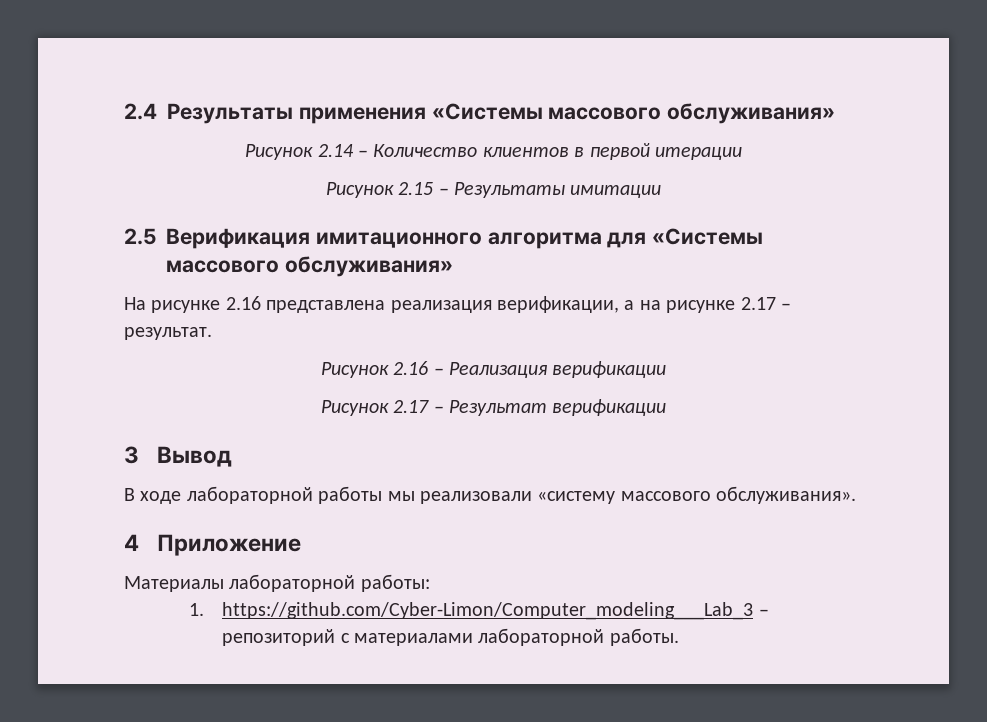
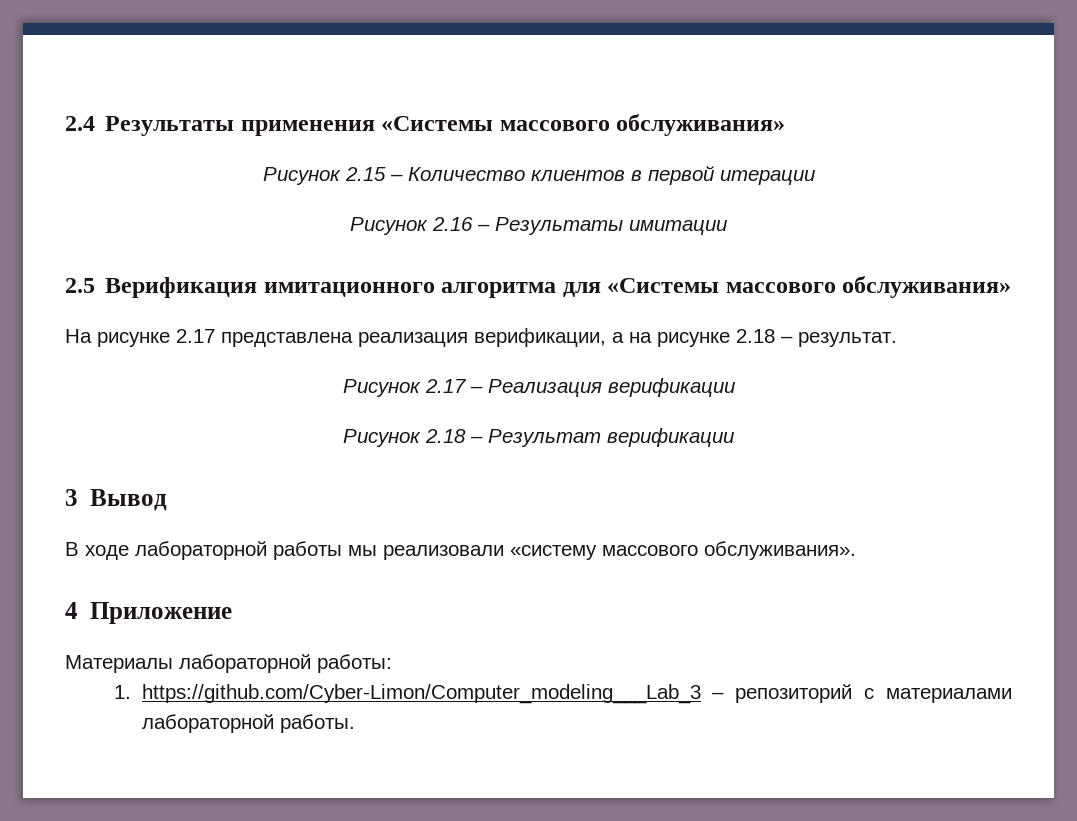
[317,144,354,157] 2.14 -> [344,167,386,181] 2.15
[398,182,434,195] 2.15 -> [432,217,473,231] 2.16
[225,296,261,310] 2.16 -> [176,329,215,343] 2.17
[740,297,776,310] 2.17 -> [736,329,775,343] 2.18
[393,361,429,375] 2.16 -> [424,379,467,393] 2.17
[393,400,430,413] 2.17 -> [425,429,466,443] 2.18

